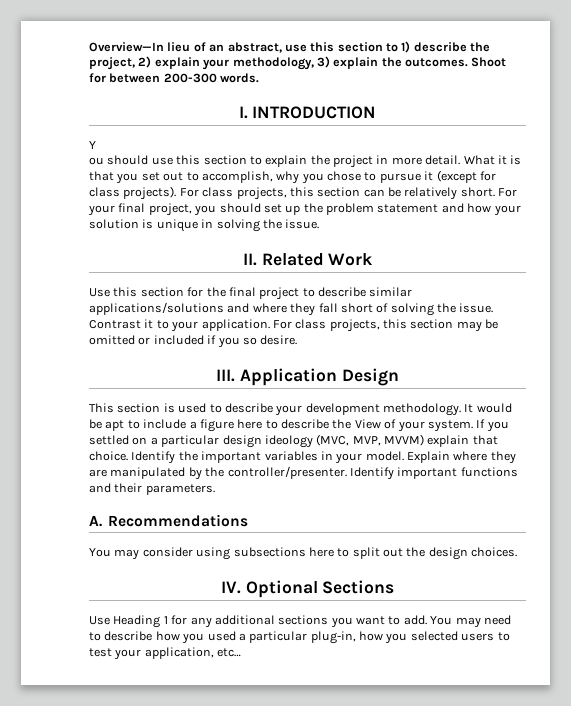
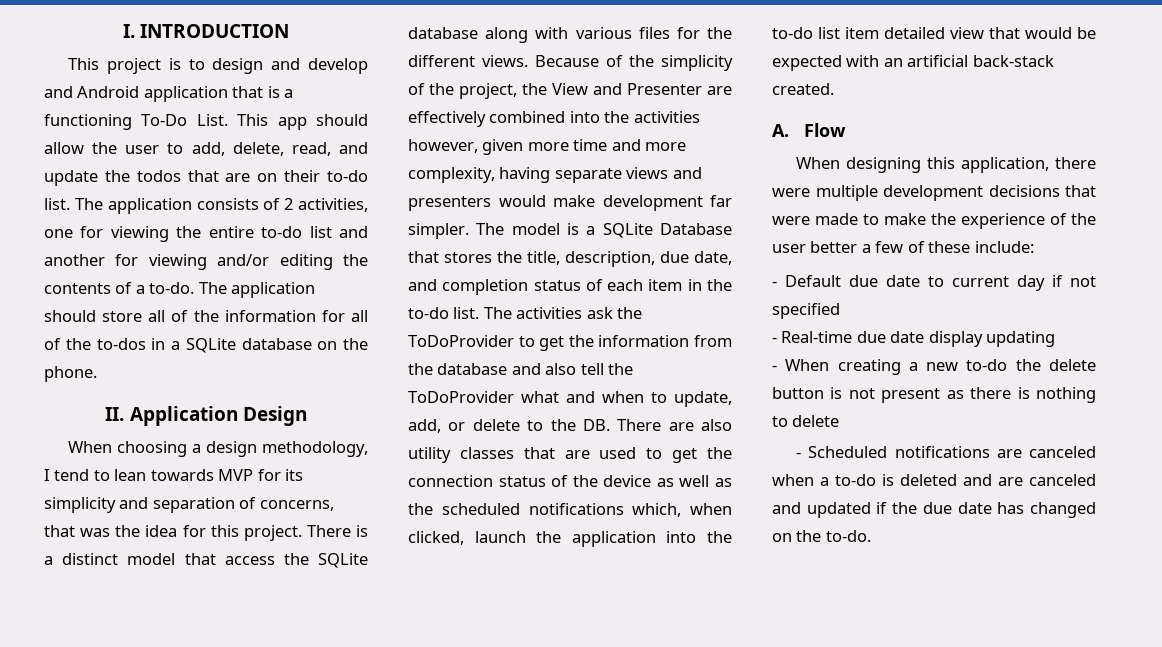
[89,41,491,53] [89,56,507,70] [89,73,260,83] [238,106,377,119] [89,141,96,149] [89,155,522,168] [89,170,496,184] [89,186,518,200] [88,203,521,216] [89,219,320,232] [242,253,374,266] [89,287,413,300] [89,302,494,316] [89,319,499,332] [89,335,298,348] [216,368,399,386] [89,403,512,416] [89,419,509,432] [89,434,498,448] [89,451,516,464] [89,466,518,480] [89,483,215,495] [89,514,249,527] [89,547,518,560] [220,580,395,598] [89,615,511,628] [89,631,510,644] [89,647,242,660] Overview—In lieu of an abstract, use this section to 1) describe the project, 2) explain your methodology, 3) explain the outcomes. Shoot for between 200-300 words. // I. INTRODUCTION // Y // ou should use this section to explain the project in more detail. What it is that you set out to accomplish, why you chose to pursue it (except for class projects). For class projects, this section can be relatively short. For your final project, you should set up the problem statement and how your solution is unique in solving the issue. // II. Related Work // Use this section for the final project to describe similar applications/solutions and where they fall short of solving the issue. Contrast it to your application. For class projects, this section may be omitted or included if you so desire. // III. Application Design // This section is used to describe your development methodology. It would be apt to include a figure here to describe the View of your system. If you settled on a particular design ideology (MVC, MVP, MVVM) explain that choice. Identify the important variables in your model. Explain where they are manipulated by the controller/presenter. Identify important functions and their parameters. // A. Recommendations // You may consider using subsections here to split out the design choices. // IV. Optional Sections // Use Heading 1 for any additional sections you want to add. You may need to describe how you used a particular plug-in, how you selected users to test your application, etc… -> [122,24,290,38] [68,58,368,74] [44,86,294,102] [44,114,368,130] [44,142,368,156] [44,170,368,186] [44,198,368,214] [44,226,368,242] [44,254,368,270] [44,282,316,298] [44,310,368,322] [44,338,368,353] [44,366,97,382] [105,406,307,426] [68,441,368,457] [44,469,304,481] [44,497,334,513] [44,525,368,541] [44,553,368,568] [408,27,732,43] [408,55,733,71] [408,83,732,99] [408,111,700,127] [408,139,687,155] [408,167,702,183] [408,195,732,211] [408,223,732,239] [408,251,732,267] [408,279,732,295] [408,307,643,319] [408,335,732,351] [408,363,634,375] [408,391,732,407] [408,419,732,433] [408,447,732,463] [408,475,732,487] [408,503,732,517] [408,531,732,547] [772,27,1096,39] [772,55,1054,71] [772,83,834,95] [772,123,846,137] [796,157,1096,173] [772,185,1096,201] [772,213,1096,229] [772,241,1034,253] [772,275,1096,291] [772,303,840,319] [772,331,1056,347] [772,359,1096,375] [772,387,1096,403] [772,415,840,427] [796,446,1096,458] [772,474,1096,486] [772,502,1096,518] [772,530,871,542] I. INTRODUCTION // This project is to design and develop and Android application that is a functioning To-Do List. This app should allow the user to add, delete, read, and update the todos that are on their to-do list. The application consists of 2 activities, one for viewing the entire to-do list and another for viewing and/or editing the contents of a to-do. The application should store all of the information for all of the to-dos in a SQLite database on the phone. // II. Application Design // When choosing a design methodology, I tend to lean towards MVP for its simplicity and separation of concerns, that was the idea for this project. There is a distinct model that access the SQLite database along with various files for the different views. Because of the simplicity of the project, the View and Presenter are effectively combined into the activities however, given more time and more complexity, having separate views and presenters would make development far simpler. The model is a SQLite Database that stores the title, description, due date, and completion status of each item in the to-do list. The activities ask the ToDoProvider to get the information from the database and also tell the ToDoProvider what and when to update, add, or delete to the DB. There are also utility classes that are used to get the connection status of the device as well as the scheduled notifications which, when clicked, launch the application into the to-do list item detailed view that would be expected with an artificial back-stack created. // A. Flow // When designing this application, there were multiple development decisions that were made to make the experience of the user better a few of these include: // - Default due date to current day if not specified // - Real-time due date display updating // - When creating a new to-do the delete button is not present as there is nothing to delete // - Scheduled notifications are canceled when a to-do is deleted and are canceled and updated if the due date has changed on the to-do.

